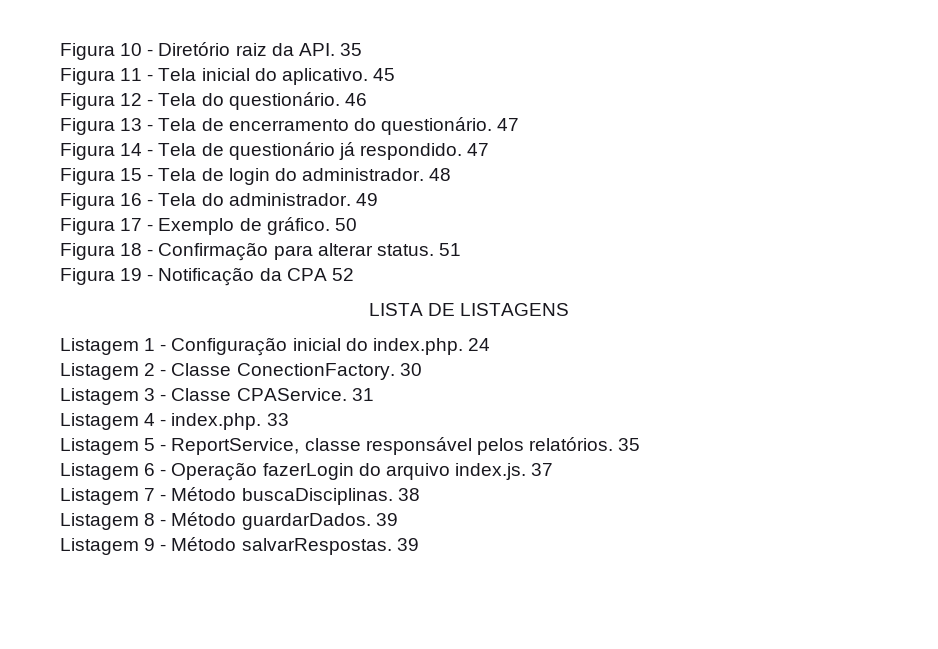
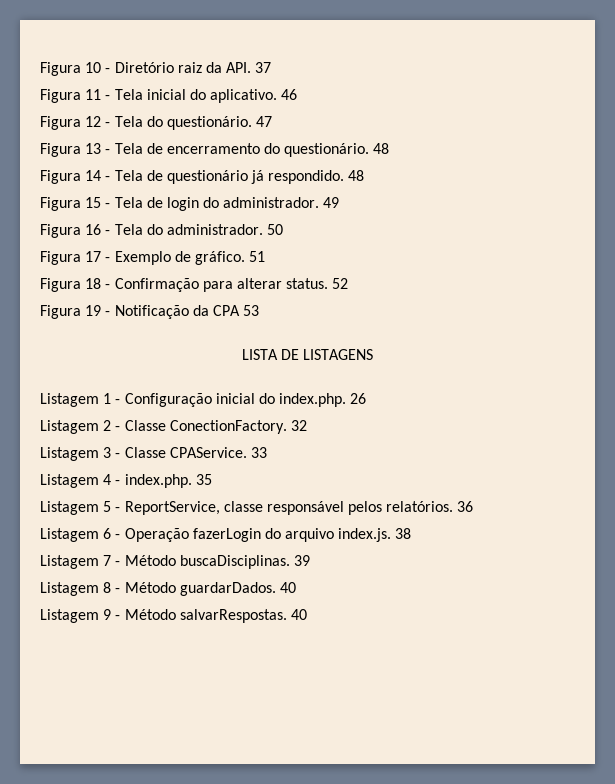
[339,43,362,56] 35 -> [255,62,272,73] 37
[372,68,395,81] 45 -> [281,89,298,100] 46
[344,93,367,106] 46 -> [256,116,273,127] 47
[497,118,520,131] 47 -> [373,143,390,154] 48
[467,143,490,156] 47 -> [348,170,365,181] 48
[429,168,452,181] 48 -> [323,197,340,208] 49
[355,193,378,206] 49 -> [267,224,284,235] 50
[334,218,357,231] 50 -> [249,251,266,262] 51
[438,243,461,256] 51 -> [332,278,349,289] 52
[331,268,354,281] 52 -> [243,305,260,316] 53
[467,338,490,351] 24 -> [350,393,367,404] 26
[399,363,422,376] 30 -> [290,420,307,431] 32
[351,388,374,401] 31 -> [250,447,267,458] 33
[266,413,289,426] 33 -> [195,474,212,485] 35
[618,438,641,451] 35 -> [457,501,474,512] 36
[531,463,554,476] 37 -> [395,528,412,539] 38
[397,488,420,501] 38 -> [293,555,310,566] 39
[375,513,398,526] 39 -> [279,582,296,593] 40
[396,538,419,551] 39 -> [290,609,307,620] 40

